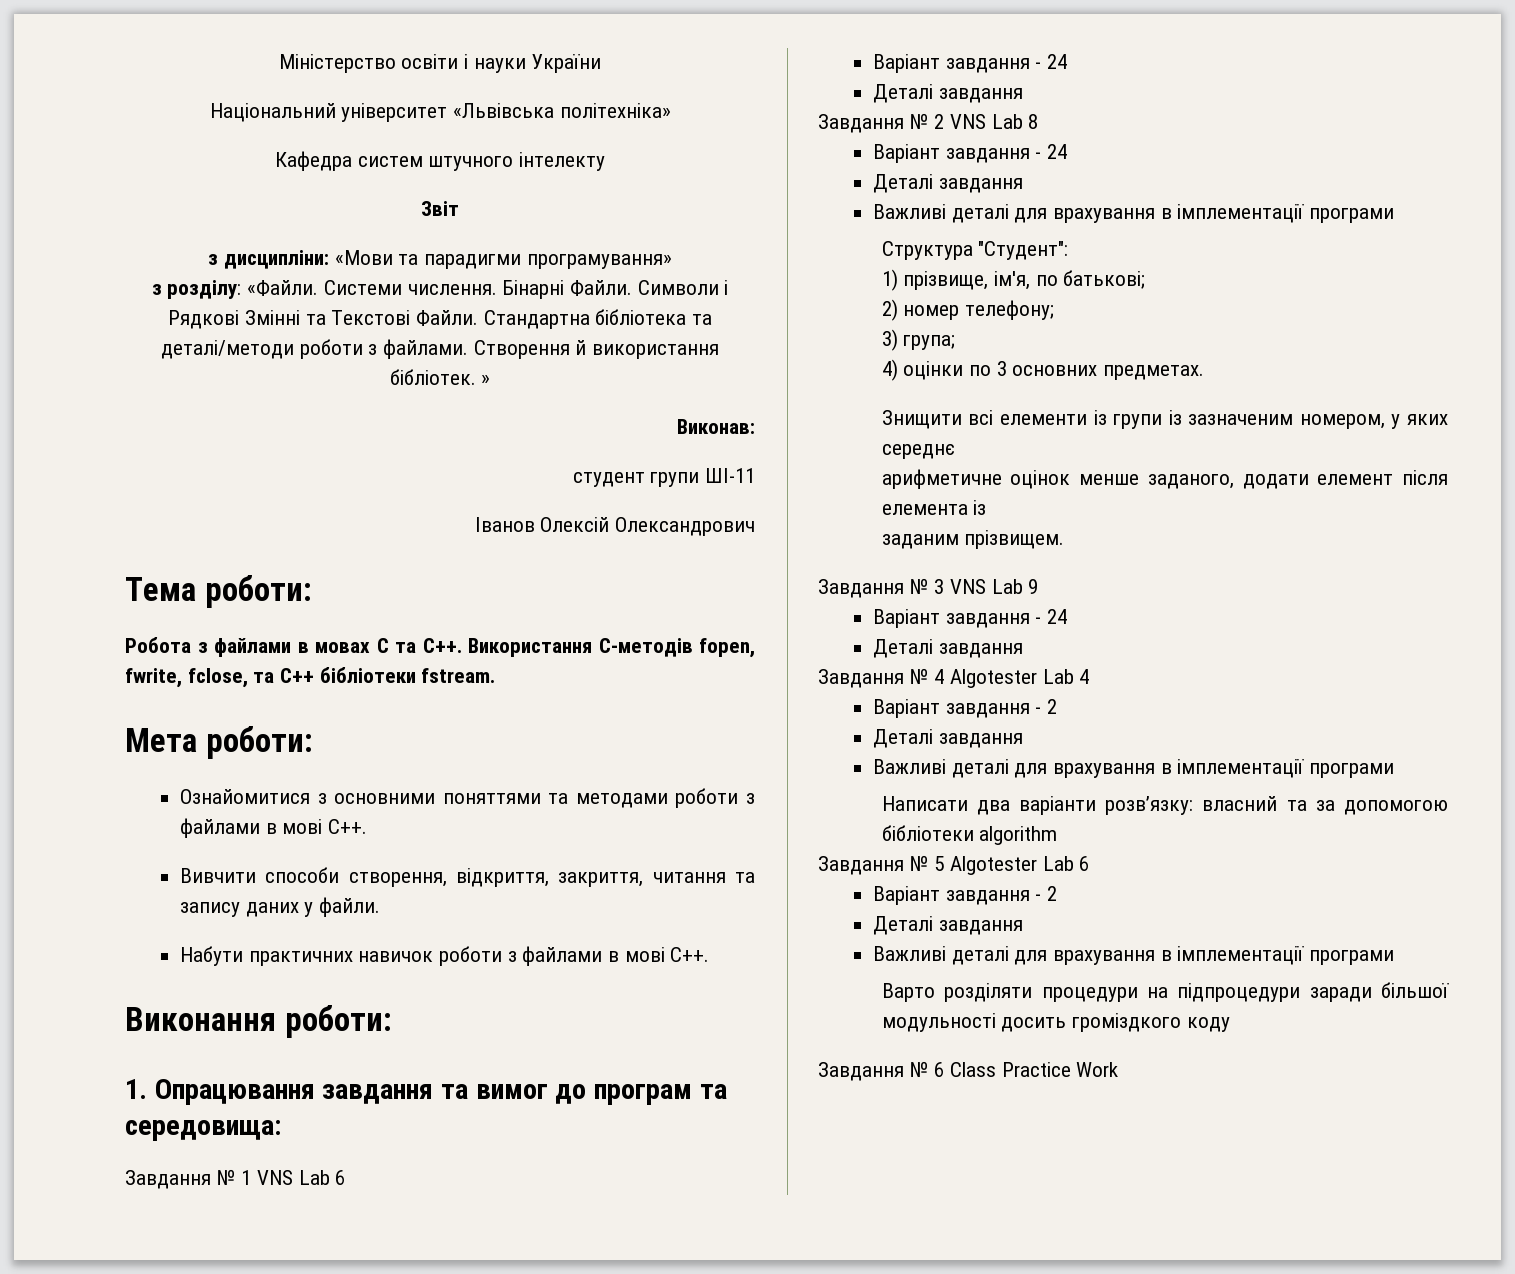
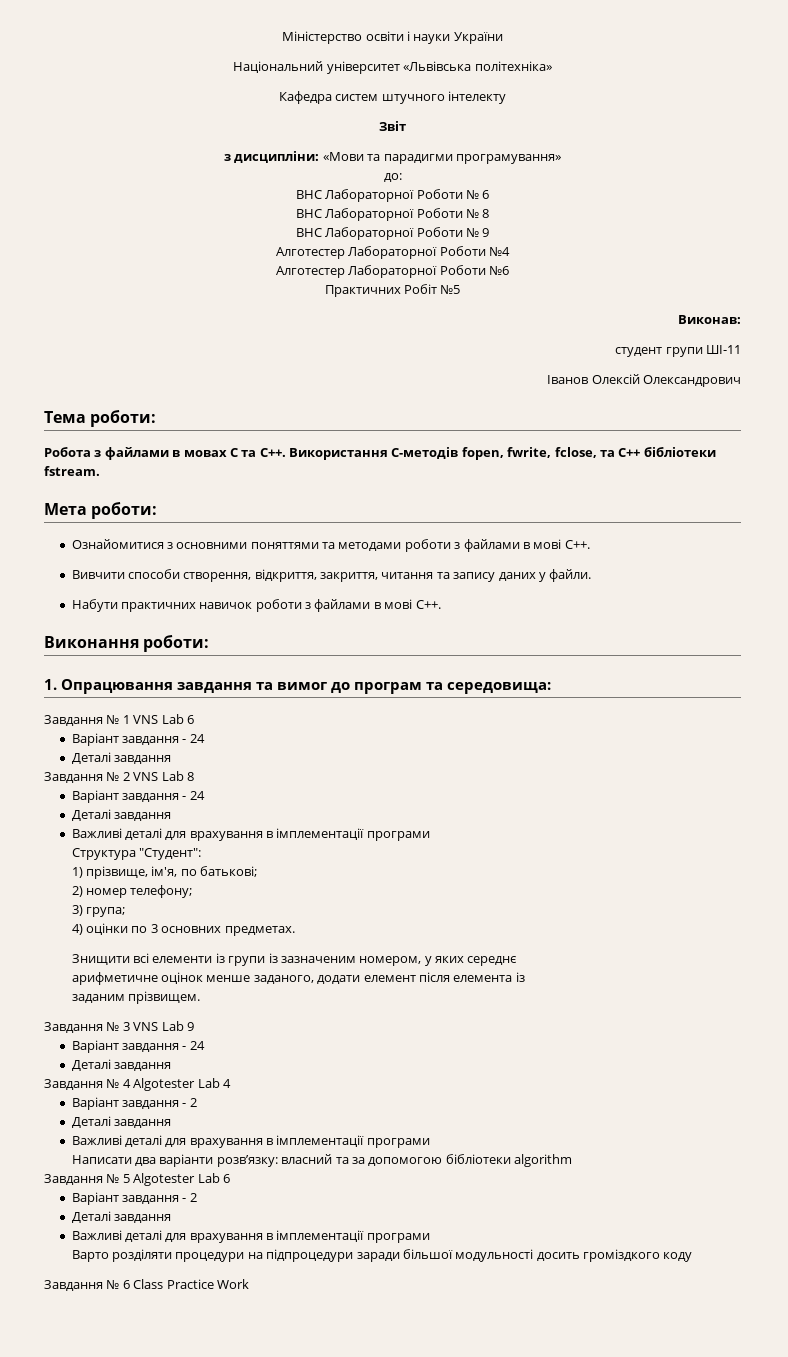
[151,280,729,299] [168,309,712,329] [160,339,720,359] [389,369,491,385] з розділу: «Файли. Системи числення. Бінарні Файли. Символи і Рядкові Змінні та Текстові Файли. Стандартна бібліотека та деталі/методи роботи з файлами. Створення й використання бібліотек. » -> [383,173,402,182] [295,189,490,202] [295,208,490,221] [295,227,490,240] [275,246,511,259] [275,265,510,278] [324,284,461,297] до: // ВНС Лабораторної Роботи № 6 // ВНС Лабораторної Роботи № 8 // ВНС Лабораторної Роботи № 9 // Алготестер Лабораторної Роботи №4 // Алготестер Лабораторної Роботи №6 // Практичних Робіт №5

